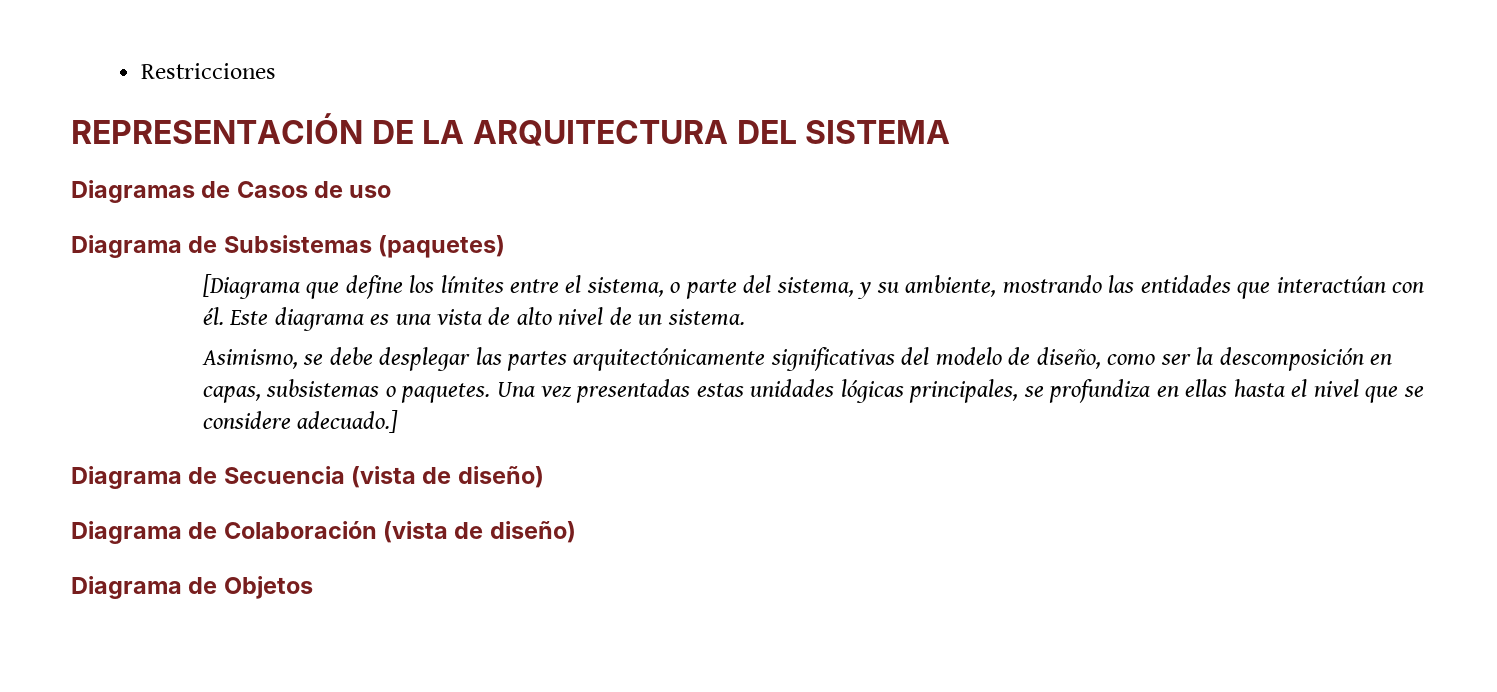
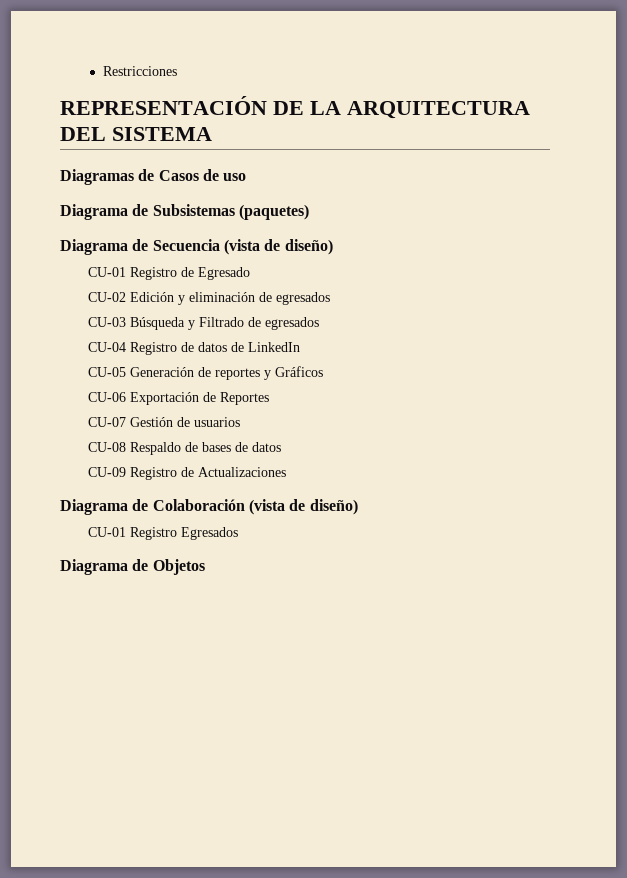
[202,274,1425,299] [202,307,745,331] [201,347,1393,371] [202,379,1424,403] [202,410,399,433] // [Diagrama que define los límites entre el sistema, o parte del sistema, y su ambiente, mostrando las entidades que interactúan con él. Este diagrama es una vista de alto nivel de un sistema. // Asimismo, se debe desplegar las partes arquitectónicamente significativas del modelo de diseño, como ser la descomposición en capas, subsistemas o paquetes. Una vez presentadas estas unidades lógicas principales, se profundiza en ellas hasta el nivel que se considere adecuado.] -> (309, 212) none
(544, 477) none -> [87,267,250,280] [87,292,330,305] [87,317,319,330] [87,342,300,355] [87,366,323,380] [87,392,269,405] [87,417,240,427] [87,442,281,455] [87,467,286,480] // CU-01 Registro de Egresado // CU-02 Edición y eliminación de egresados // CU-03 Búsqueda y Filtrado de egresados // CU-04 Registro de datos de LinkedIn // CU-05 Generación de reportes y Gráficos // CU-06 Exportación de Reportes // CU-07 Gestión de usuarios // CU-08 Respaldo de bases de datos // CU-09 Registro de Actualizaciones
(576, 532) none -> [87,527,238,540] // CU-01 Registro Egresados

